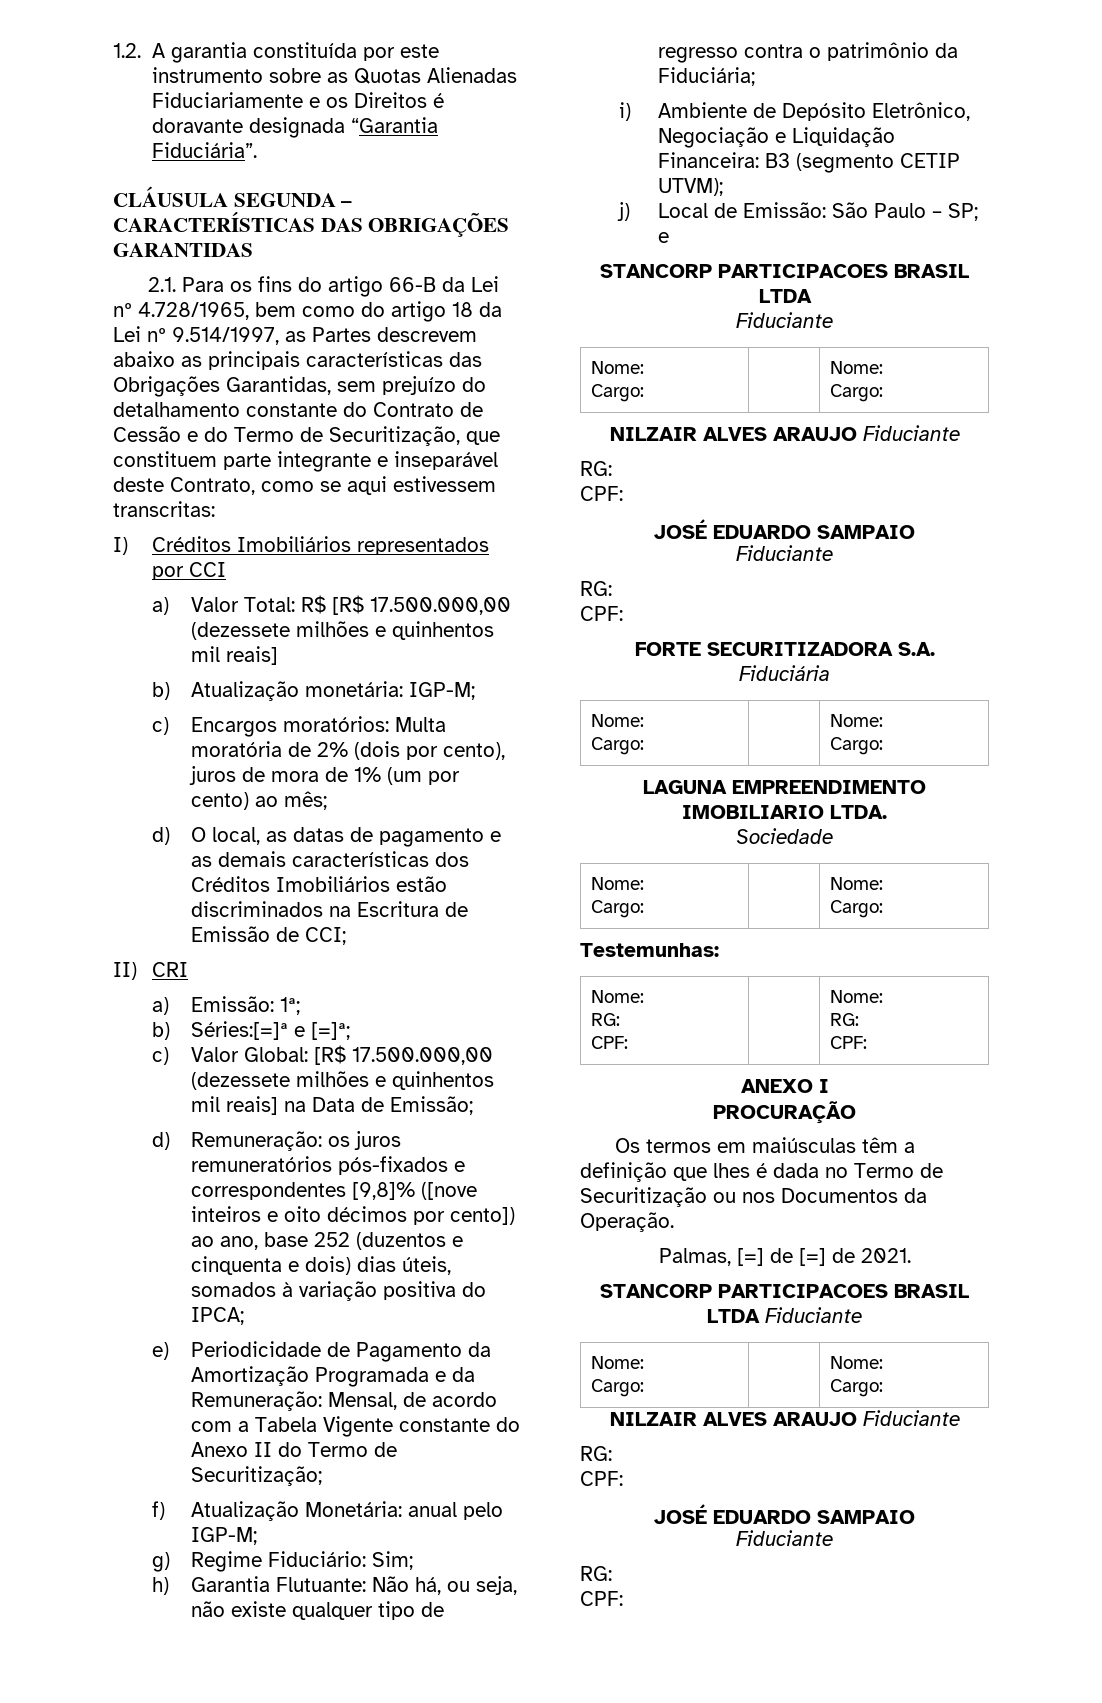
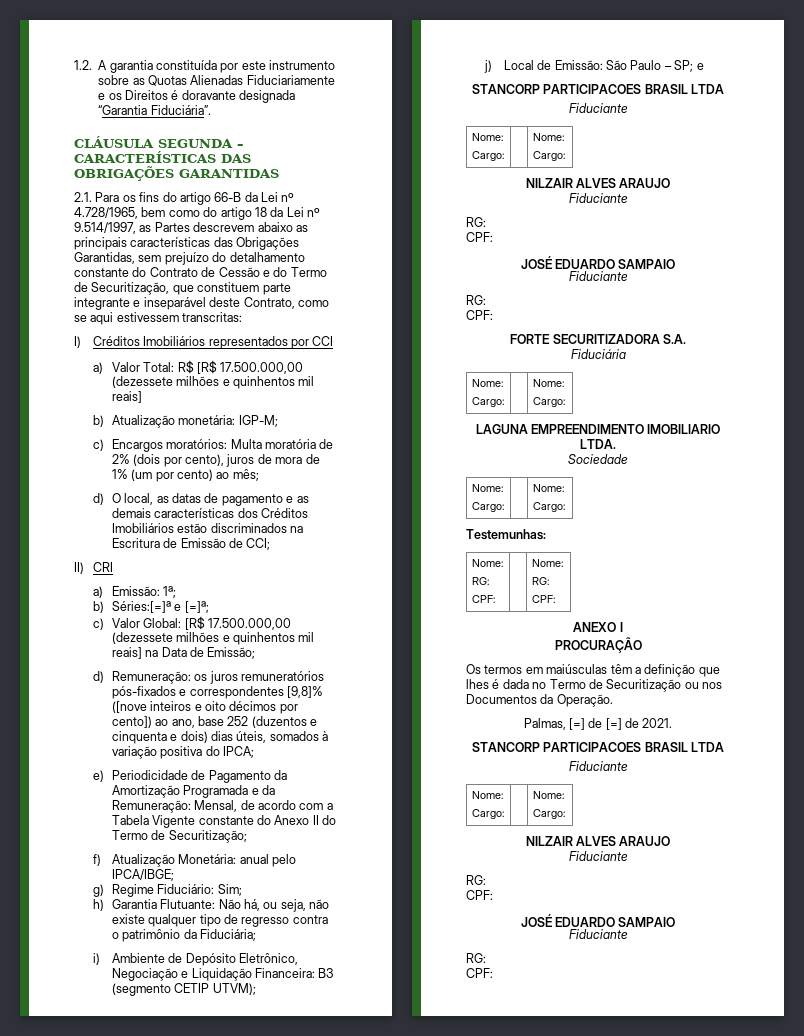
[191,1527,258,1545] IGP-M; -> [111,869,174,881] IPCA/IBGE;
(857, 434) none -> (671, 183) //
[765,1307,862,1323] [591,1356,645,1369] [591,1379,645,1397] [830,1356,884,1369] [830,1379,884,1397] [609,1412,857,1426] Fiduciante // Nome: // Cargo: | | Nome: // Cargo: // NILZAIR ALVES ARAUJO -> [568,761,628,771] [471,791,503,799] [471,809,504,819] [532,791,564,799] [532,809,565,819] [525,836,671,846] // Fiduciante // Nome: // Cargo: | | Nome: // Cargo: // NILZAIR ALVES ARAUJO //

